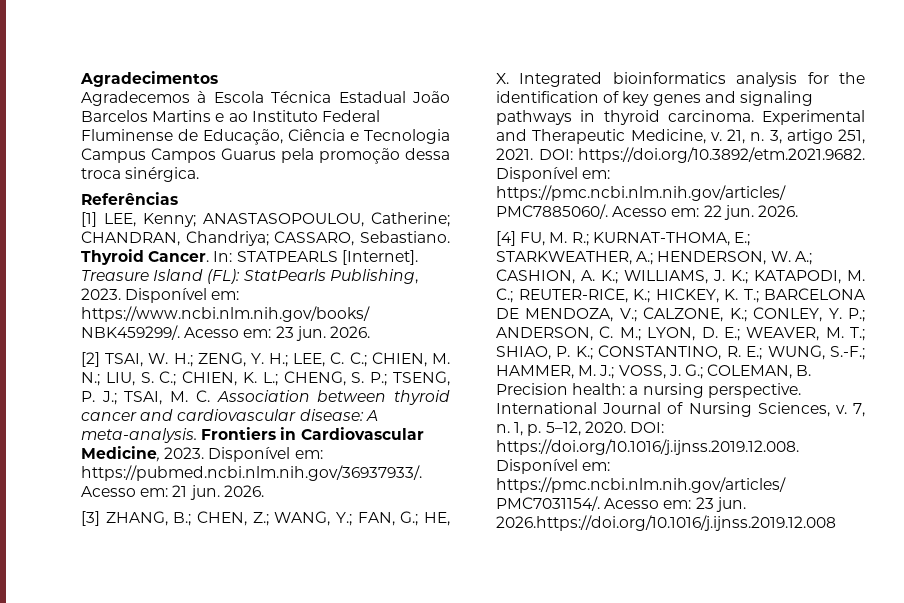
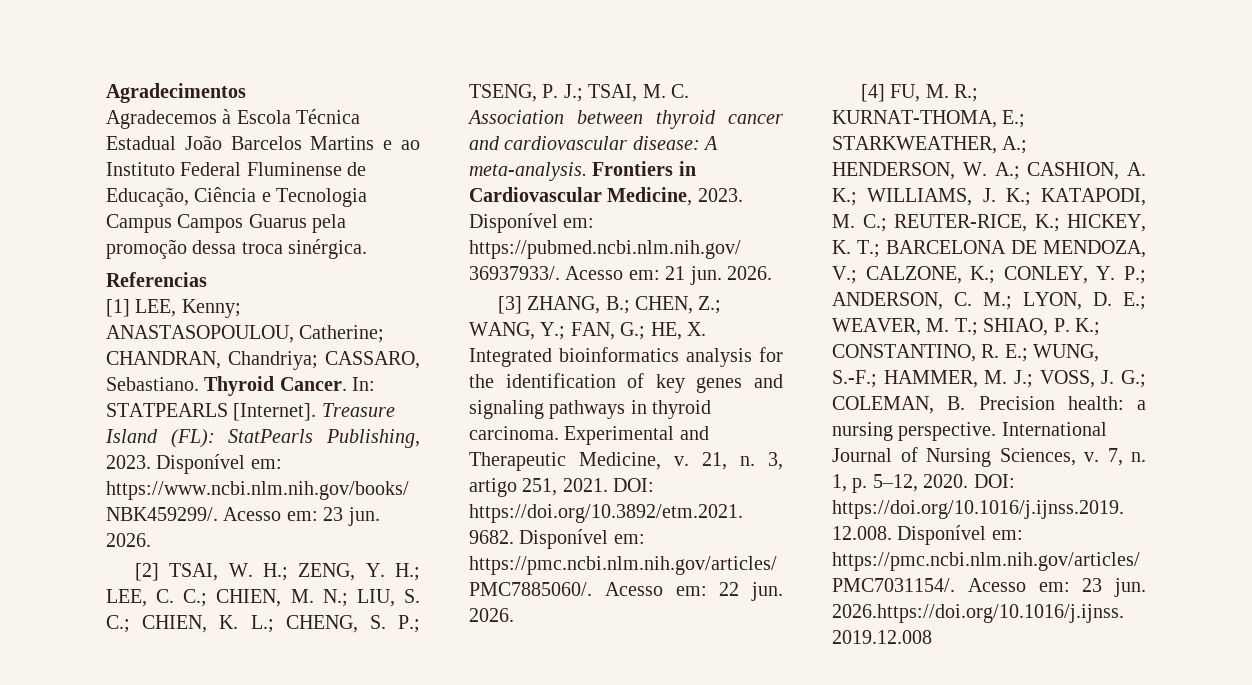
[81,192,178,205] Referências -> [106,272,207,287] Referencias

